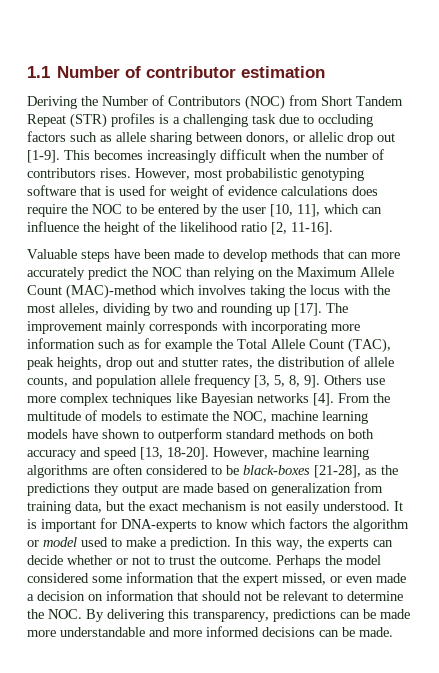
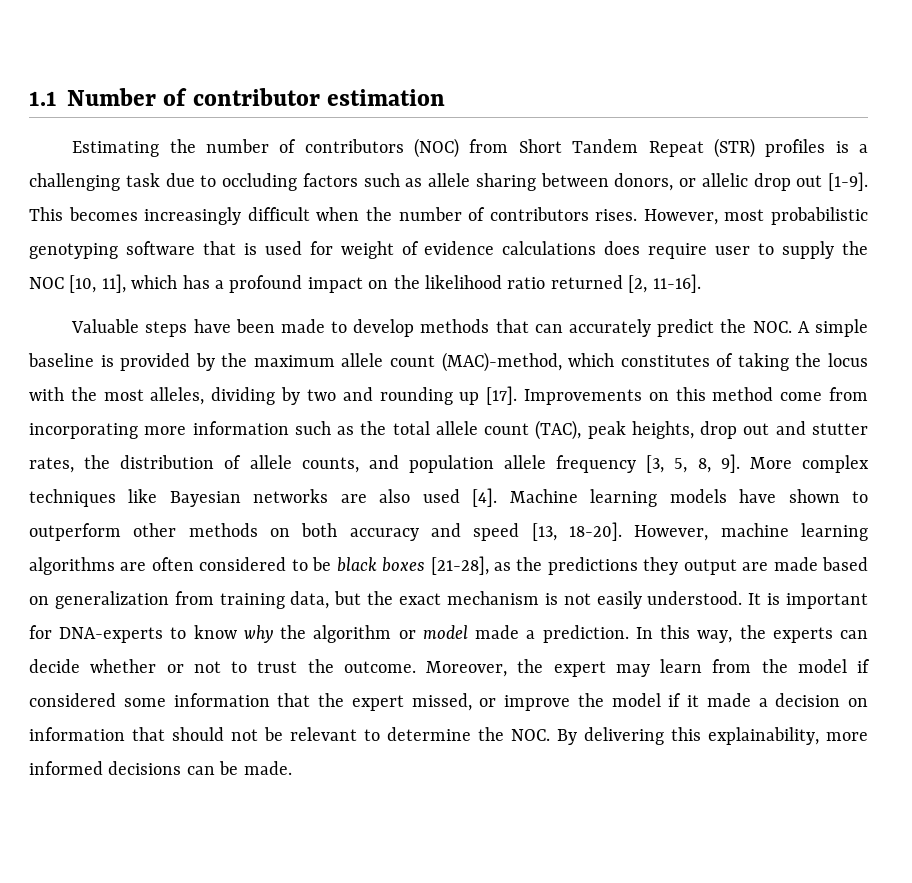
[27,95,241,109] Deriving the Number of Contributors -> [72,139,404,157] Estimating the number of contributors
[71,204,382,217] [27,221,155,235] the NOC to be entered by the user [10, 11], which can influence the height of -> [715,241,868,259] [29,274,389,293] user to supply the NOC [10, 11], which has a profound impact on
(267, 227) none -> [550,275,623,289] returned
[371,252,400,259] more -> (563, 328) none
[152,267,394,280] [27,284,246,299] NOC than relying on the Maximum Allele Count (MAC)-method which involves -> [752,319,868,337] [28,352,734,372] NOC. A simple baseline is provided by the maximum allele count (MAC)-method, which constitutes of
[326,303,348,313] [27,321,248,334] The improvement mainly corresponds with -> [523,387,868,405] Improvements on this method come from
[144,338,344,352] for example the Total Allele Count -> [360,421,530,435] the total allele count
[324,375,385,385] [27,396,56,403] Others use more -> [749,457,792,469] More
[313,393,390,406] [27,410,318,423] [4]. From the multitude of models to estimate the NOC, machine -> [340,488,578,507] are also used [4]. Machine
[226,429,275,439] standard -> [133,523,177,537] other
[243,465,310,475] black-boxes -> [336,557,426,572] black boxes
[251,518,328,529] which factors -> [243,625,273,643] why
[81,537,156,547] used to make -> [475,625,520,639] made
[276,555,381,568] Perhaps the model -> [426,659,870,677] Moreover, the expert may learn from the model if
[346,576,373,583] even -> [504,693,699,711] improve the model if it
[193,609,410,622] [27,627,170,637] transparency, predictions can be made more understandable and -> [708,727,819,745] explainability,

